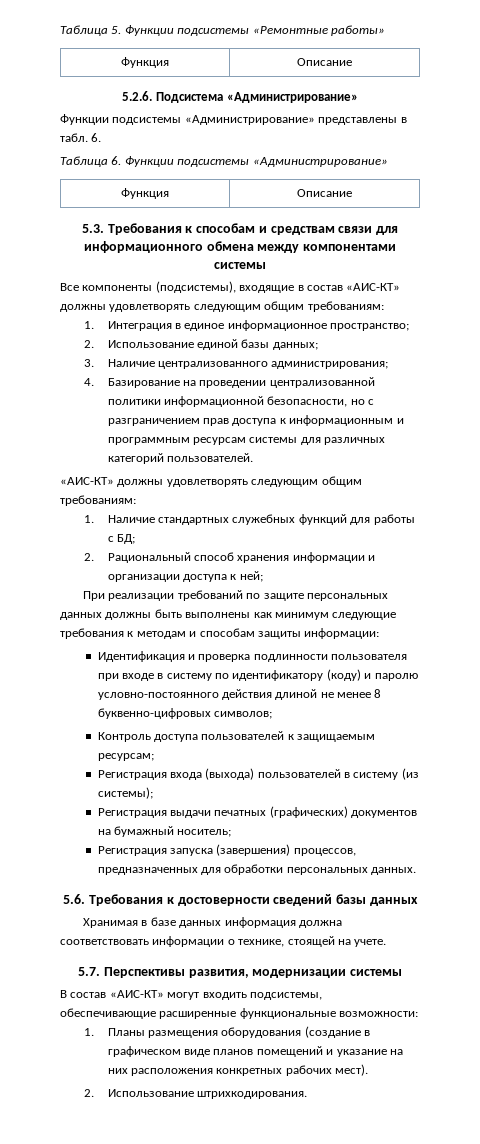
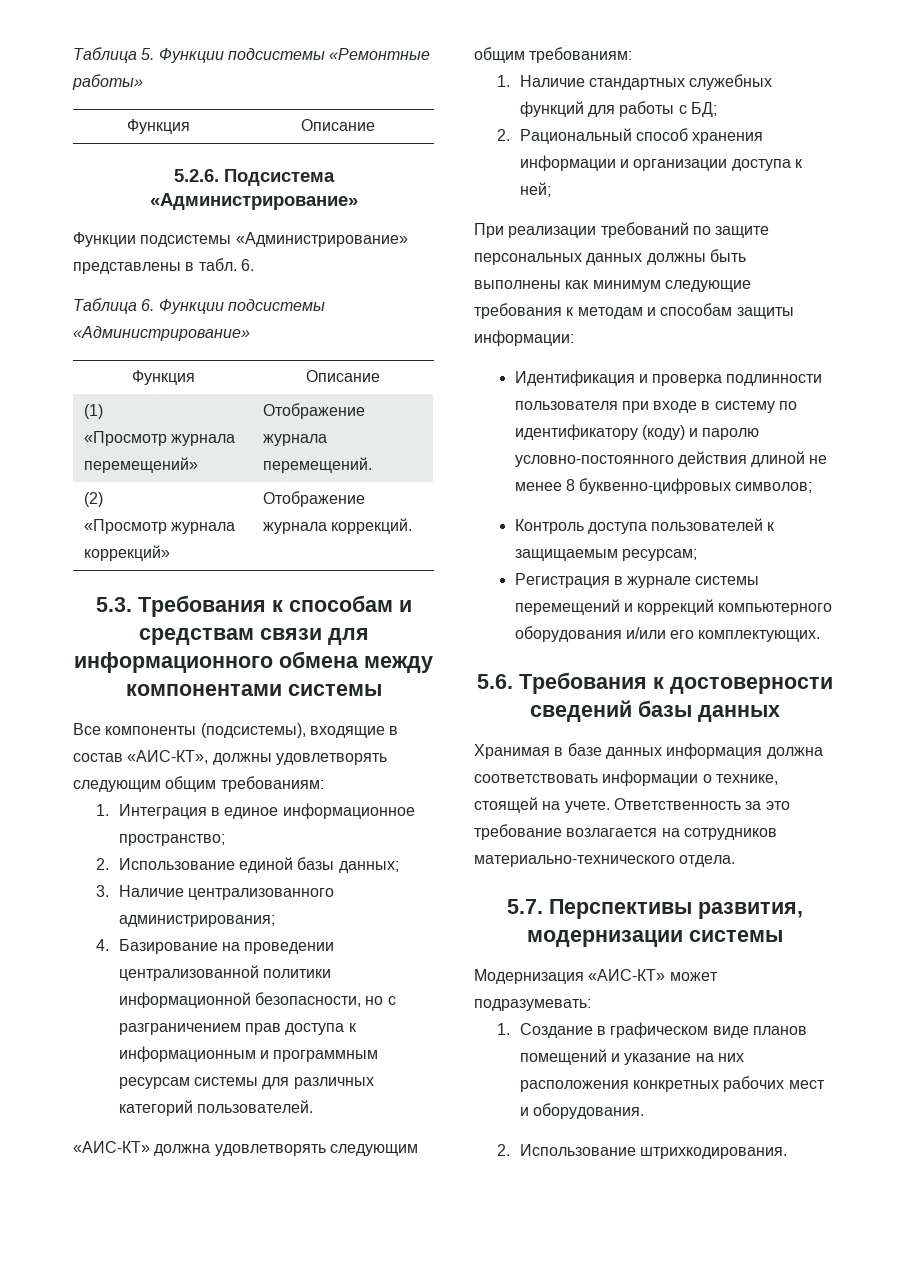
(352, 193) none -> [83,404,103,419] [83,431,236,446] [83,457,198,473] [262,403,365,419] [262,434,327,446] [262,457,372,473] [83,492,103,507] [83,519,236,534] [83,545,170,561] [262,491,365,507] [262,518,413,534] // (1) // «Просмотр журнала перемещений» | Отображение журнала перемещений. // (2) // «Просмотр журнала коррекций» | Отображение журнала коррекций.
[346,283,401,291] «АИС-КТ» -> [127,750,209,764] «АИС-КТ»,
[117,479,164,487] должны -> [154,1144,211,1156] должна
[169,768,419,780] [97,787,153,799] [97,806,418,818] [97,826,232,837] [97,844,356,856] [97,864,417,875] входа (выхода) пользователей в систему (из системы); // Регистрация выдачи печатных (графических) документов на бумажный носитель; // Регистрация запуска (завершения) процессов, предназначенных для обработки персональных данных. -> [613,576,760,588] [514,599,833,615] [514,626,821,642] в журнале системы перемещений и коррекций компьютерного оборудования и/или его комплектующих.
(387, 943) none -> [613,798,790,810] [474,824,777,840] [474,855,736,867] Ответственность за это требование возлагается на сотрудников материально-технического отдела.
[60,990,322,1000] [60,1008,419,1019] [83,1026,361,1038] В состав «АИС-КТ» могут входить подсистемы, обеспечивающие расширенные функциональные возможности: // 1. Планы размещения оборудования (создание -> [474,969,718,984] [474,999,591,1011] [496,1023,593,1038] Модернизация «АИС-КТ» может подразумевать: // 1. Создание
[335,1064,369,1076] мест). -> [788,1080,825,1089] [519,1103,645,1119] мест и оборудования.

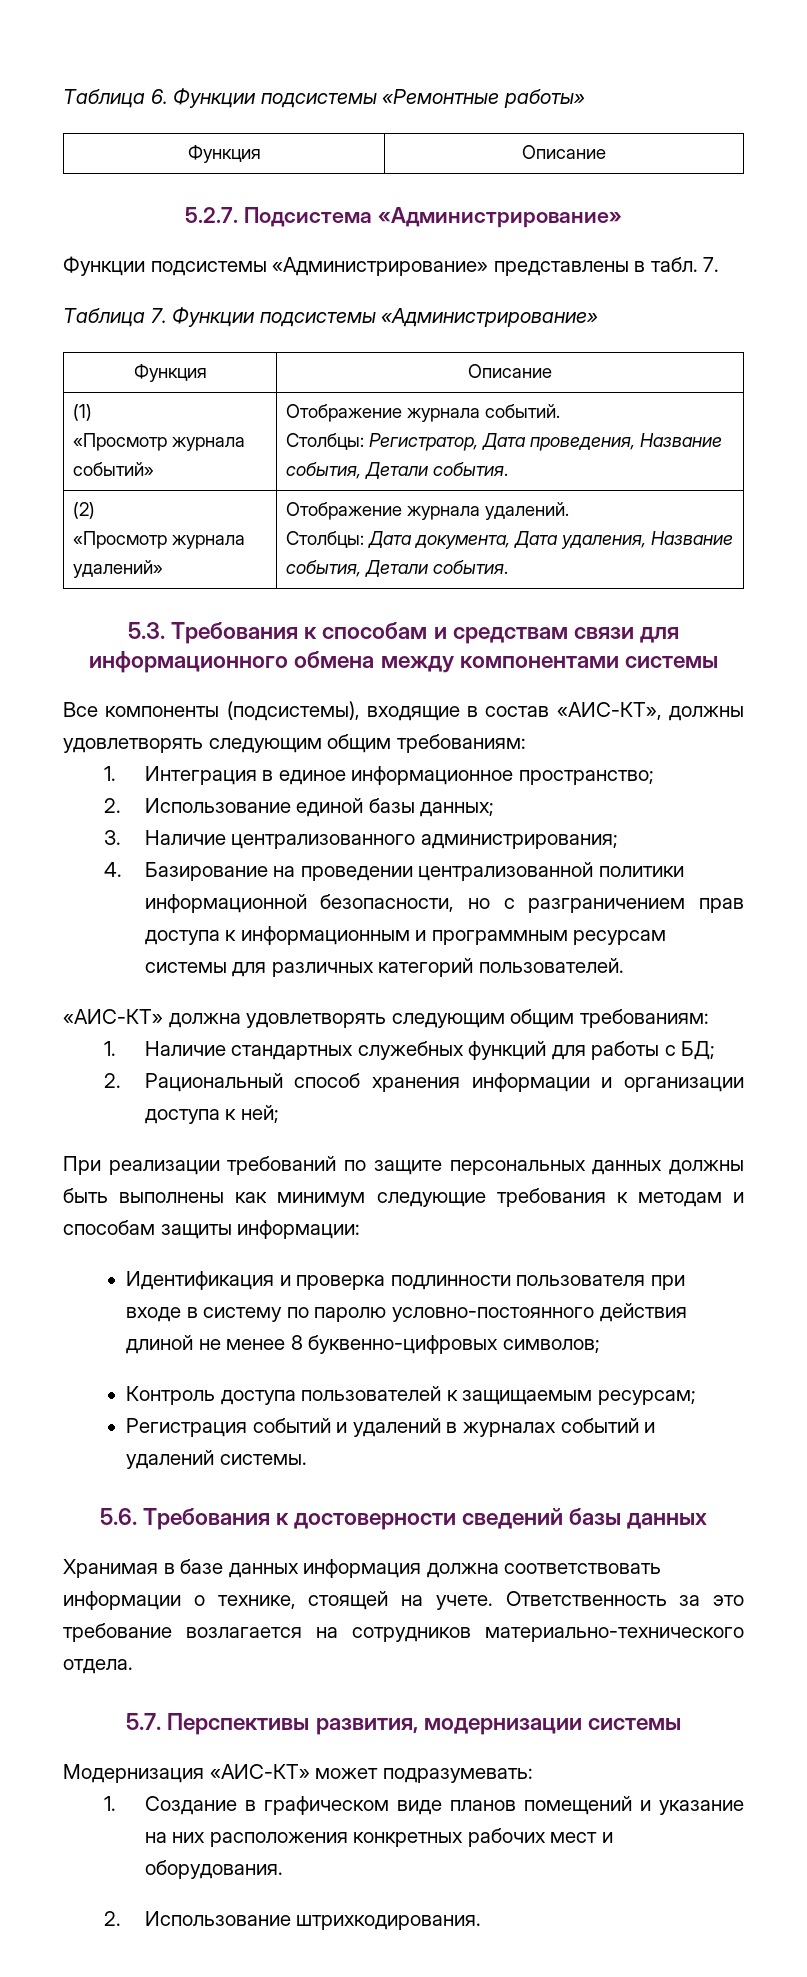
[73,47,155,63] Таблица 5. -> [63,89,168,108] Таблица 6.
[173,169,219,182] 5.2.6. -> [185,207,239,223] 5.2.7.
[240,259,254,271] [73,298,155,314] 6. // Таблица 6. -> [703,257,720,272] [63,308,167,327] 7. // Таблица 7.
[83,457,198,473] [262,403,365,419] [262,434,327,446] [262,457,372,473] перемещений» | Отображение журнала перемещений. -> [73,462,155,476] [286,404,561,422] [286,433,723,451] [286,462,509,479] событий» | Отображение журнала событий. // Столбцы: Регистратор, Дата проведения, Название события, Детали события.
[83,545,170,561] [262,491,365,507] [262,518,413,534] коррекций» | Отображение журнала коррекций. -> [73,560,164,578] [286,502,570,520] [286,531,734,549] [286,560,509,577] удалений» | Отображение журнала удалений. // Столбцы: Дата документа, Дата удаления, Название события, Детали события.
[514,424,699,440] идентификатору (коду) и -> (309, 1312) none
[613,576,760,588] [514,599,833,615] [514,626,821,642] в журнале системы перемещений и коррекций компьютерного оборудования и/или его комплектующих. -> [252,1418,656,1437] [126,1450,307,1469] событий и удалений в журналах событий и удалений системы.

